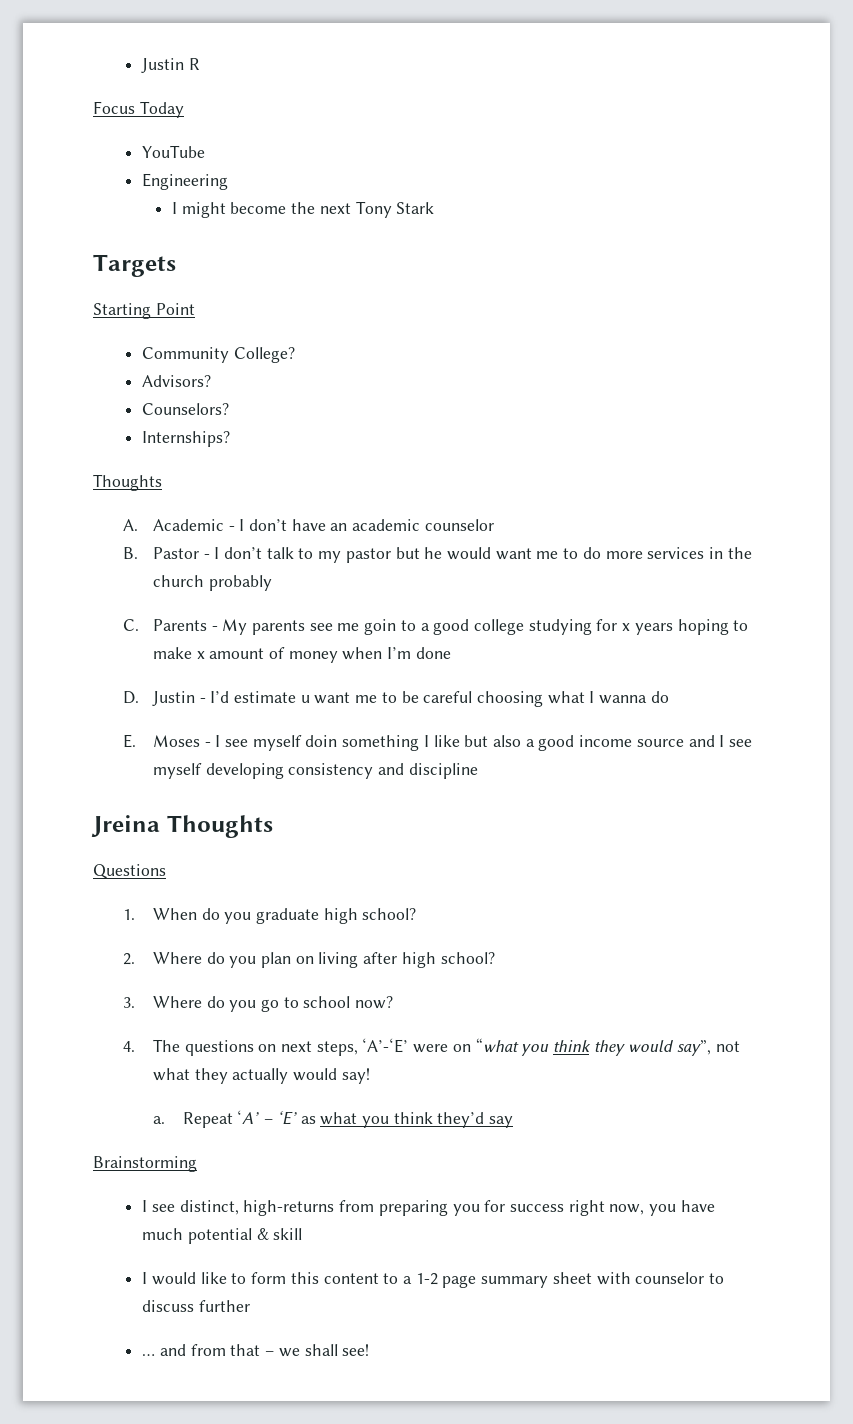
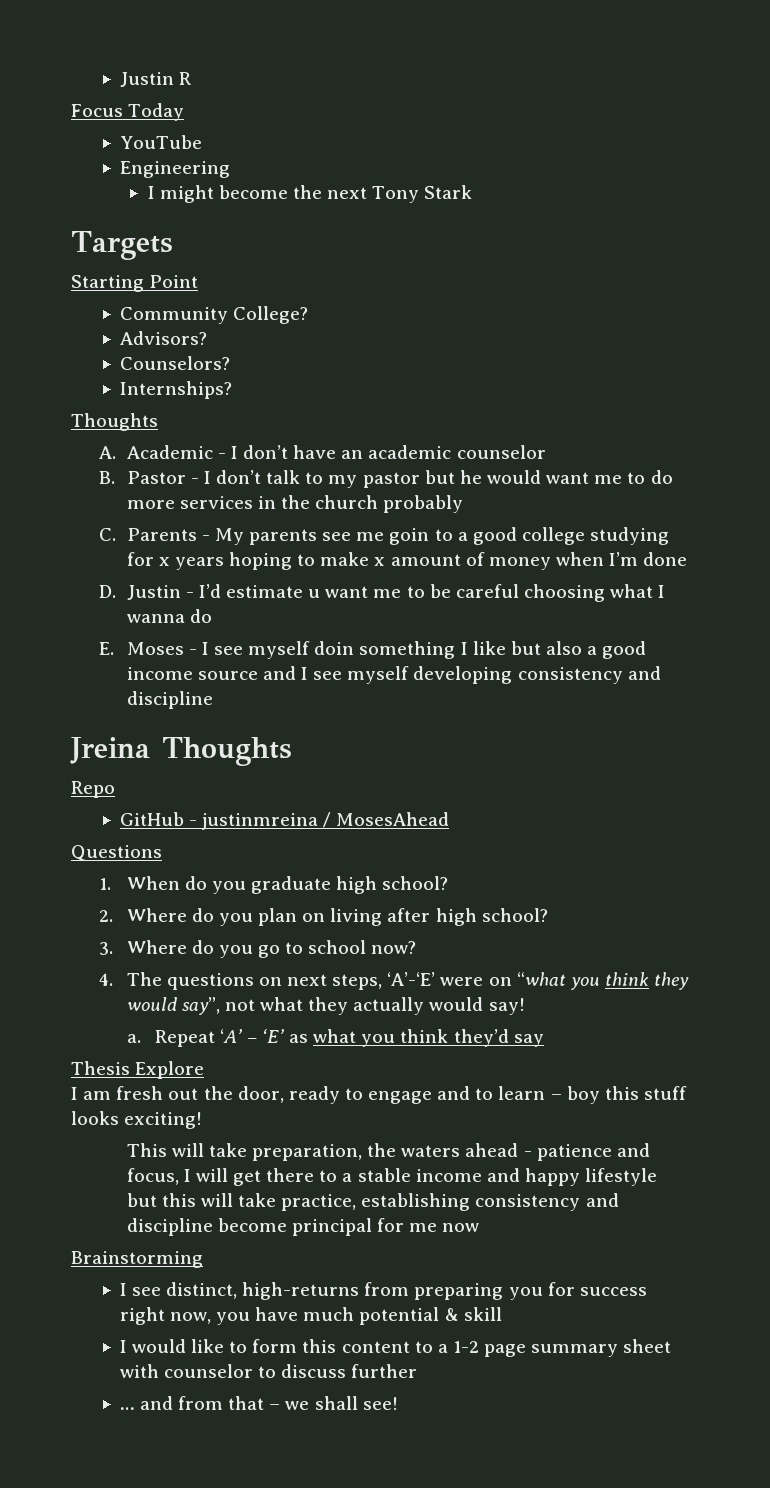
(273, 826) none -> [71,781,115,798] [119,812,450,830] // Repo // GitHub - justinmreina / MosesAhead
(514, 1122) none -> [71,1061,205,1079] [71,1086,687,1104] [71,1111,203,1129] [126,1143,650,1161] [126,1168,658,1186] [126,1193,619,1211] [126,1218,480,1236] // Thesis Explore // I am fresh out the door, ready to engage and to learn – boy this stuff looks exciting! // This will take preparation, the waters ahead - patience and focus, I will get there to a stable income and happy lifestyle but this will take practice, establishing consistency and discipline become principal for me now

